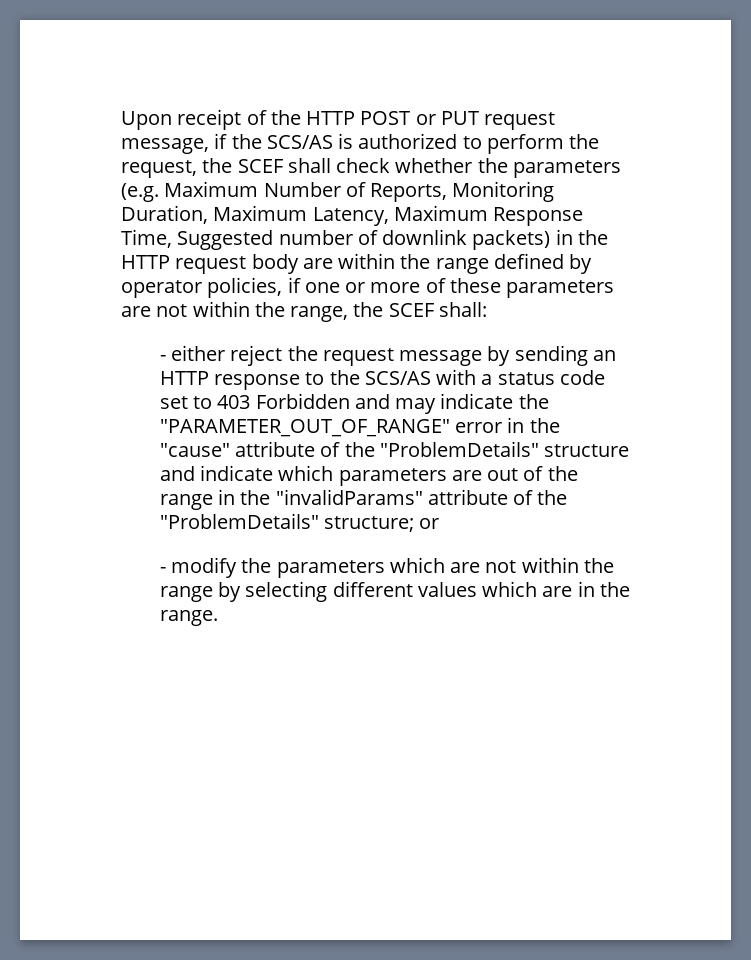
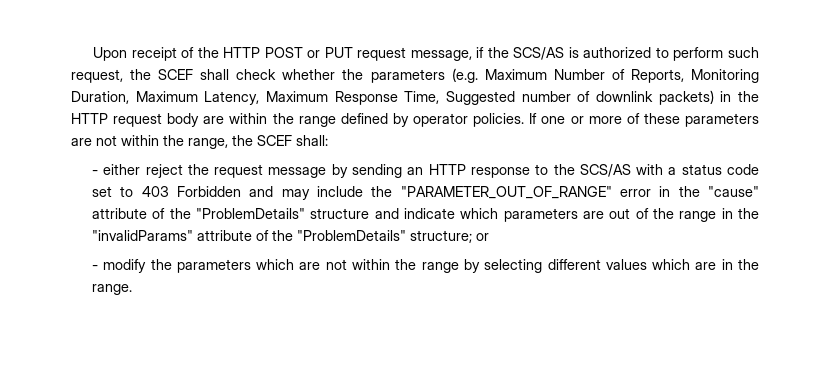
[569,134,600,149] the -> [728,47,760,58] such
[207,277,301,298] policies, if -> [473,113,538,127] policies. If
[440,393,514,409] indicate -> [316,186,363,197] include

